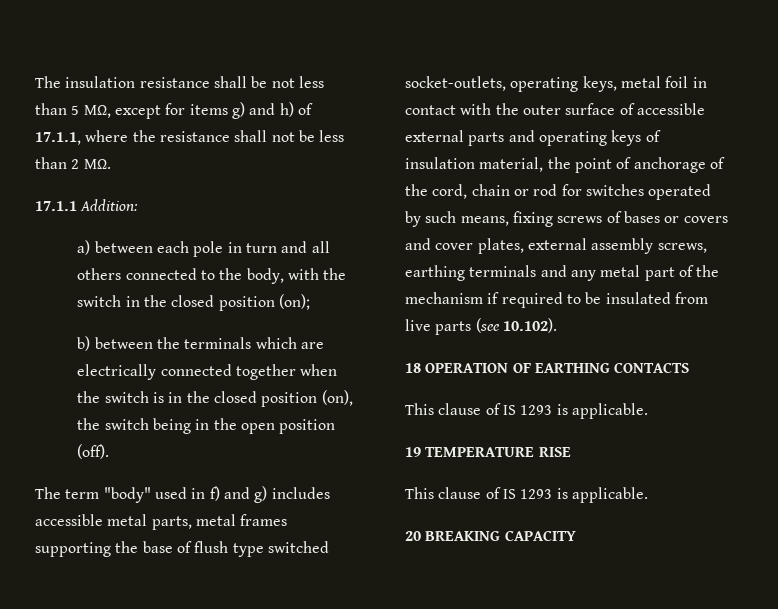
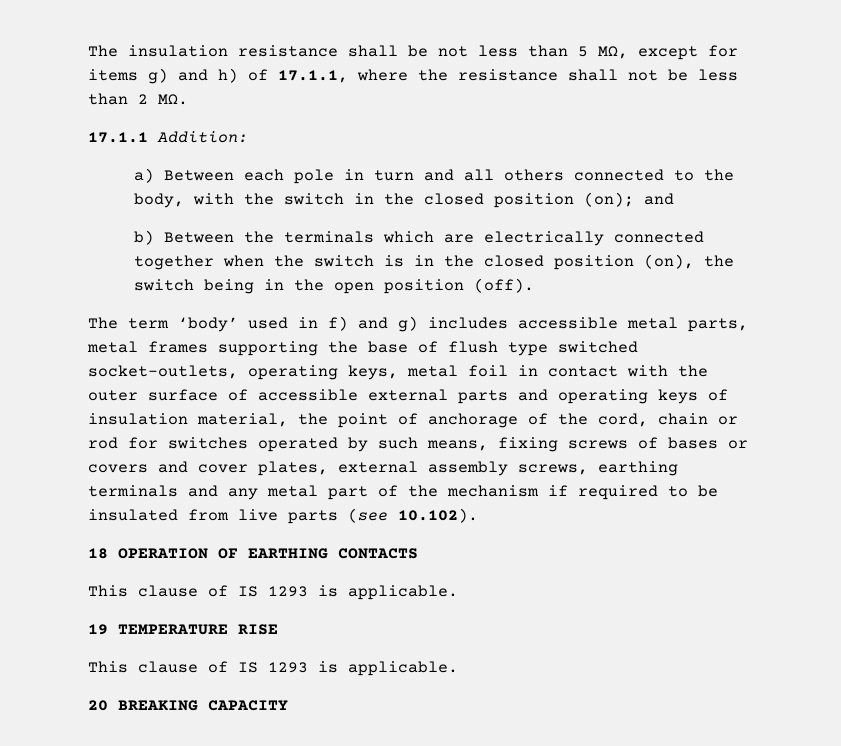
[94,241,153,253] between -> [163,170,234,181] Between
(310, 302) none -> [643,193,674,205] and
[94,337,153,349] between -> [163,232,234,243] Between
[103,487,151,503] "body" -> [178,317,238,332] ‘body’

